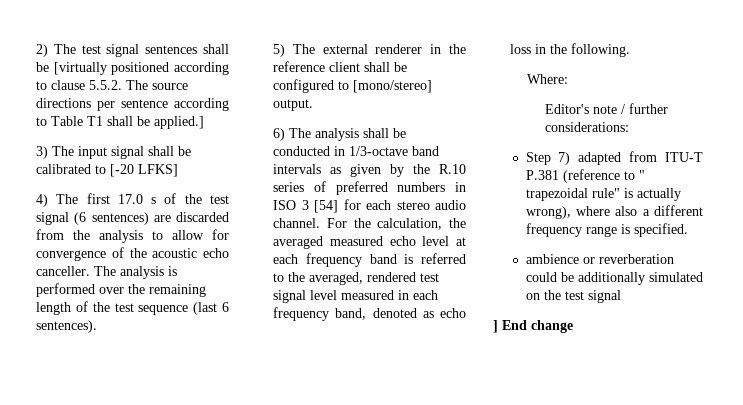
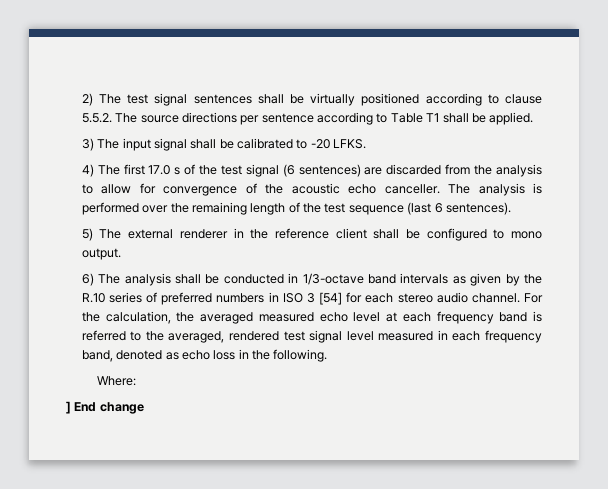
[53,62,107,75] [virtually -> [310,93,356,106] virtually
[154,116,205,129] applied.] -> [489,112,534,125] applied.
[110,164,179,177] [-20 LFKS] -> [310,139,367,149] -20 LFKS.
[353,80,433,93] [mono/stereo] -> [511,231,542,239] mono
[544,103,668,114] [544,122,629,132] [525,151,703,165] [525,169,645,183] [525,188,681,201] [525,205,703,219] [525,223,688,237] [525,254,674,264] [525,272,703,285] [525,290,621,303] // Editor's note / further considerations: // Step 7) adapted from ITU-T P.381 (reference to " trapezoidal rule" is actually wrong), where also a different frequency range is specified. // ambience or reverberation could be additionally simulated on the test signal -> (137, 381) none

